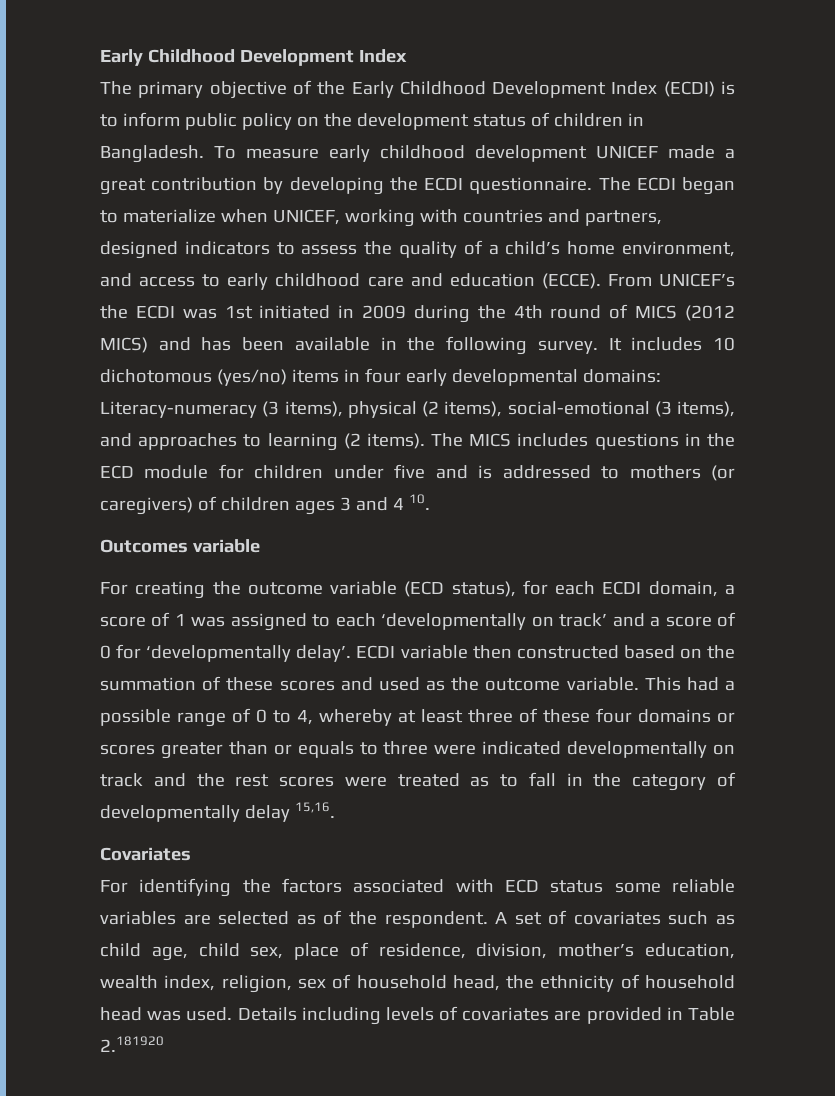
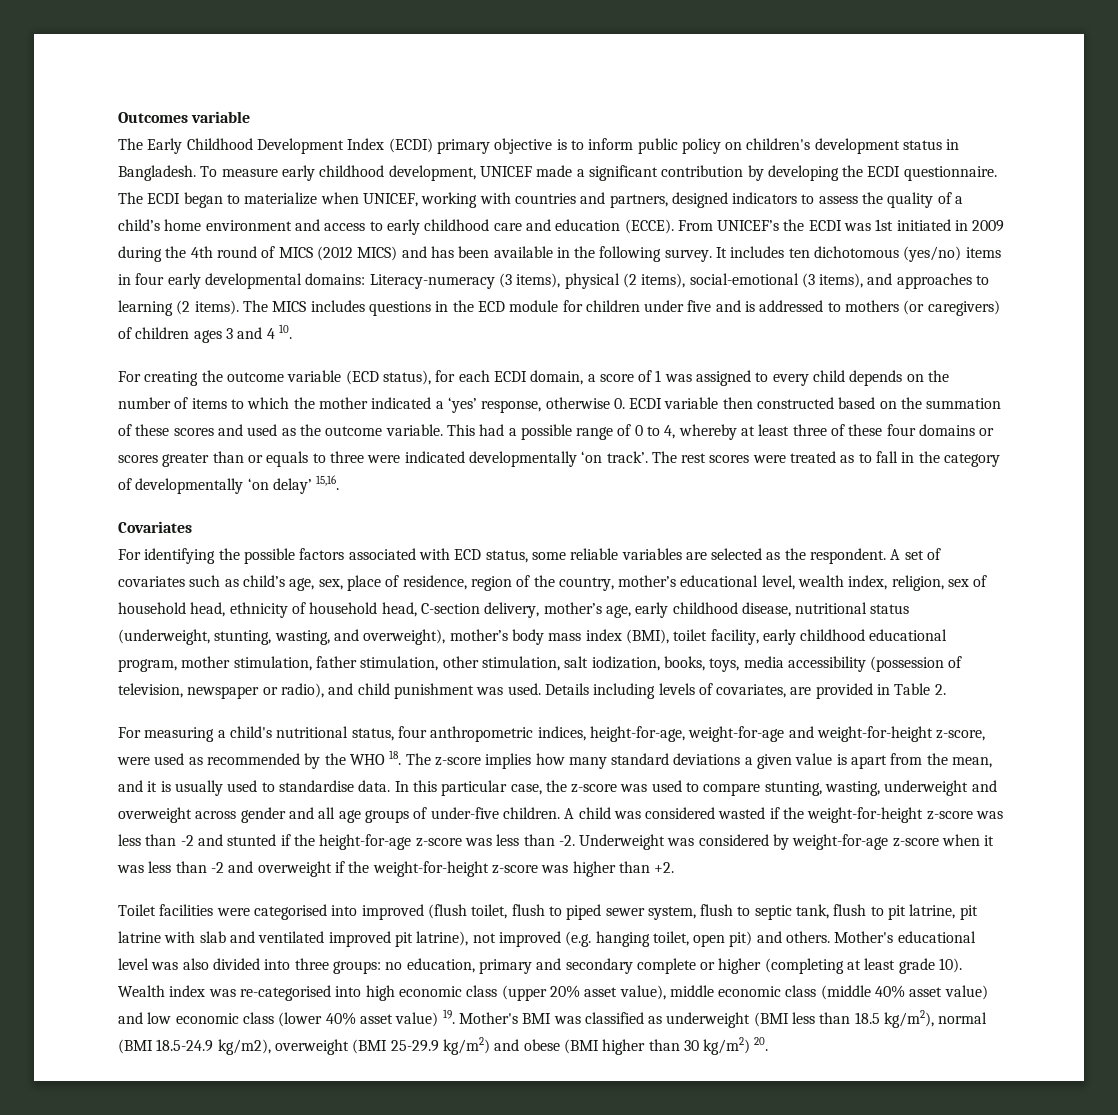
[100,49,407,66] [100,80,346,99] Early Childhood Development Index // The primary objective of the -> [118,111,251,123] [118,138,143,150] Outcomes variable // The
(715, 89) none -> [436,138,553,154] primary objective
[323,113,352,127] the -> [746,138,811,150] children's
[530,112,623,127] of children -> (943, 145) none
[475,145,587,162] development -> [388,165,476,181] development,
[100,178,146,195] great -> [588,165,658,181] significant
[622,241,735,257] environment, -> [205,220,292,231] environment
[713,337,736,351] 10 -> [788,248,810,258] ten
[100,539,260,553] // Outcomes variable -> (292, 331) none
[335,612,736,630] [100,644,352,662] each ‘developmentally on track’ and a score of 0 for ‘developmentally delay’. -> [772,370,950,386] [118,397,625,413] every child depends on the number of items to which the mother indicated a ‘yes’ response, otherwise 0.
[712,744,735,755] [100,773,225,787] on track and the -> [581,451,677,463] ‘on track’. The
[244,805,290,822] delay -> [247,478,312,494] ‘on delay’
(271, 886) none -> [243,548,295,564] possible
[550,880,604,893] status -> [485,550,528,563] status,
[323,910,343,925] of -> (781, 556) none
[100,943,240,961] child age, child -> [242,575,315,591] child’s age,
[476,943,735,959] division, mother’s education, -> [470,575,795,591] region of the country, mother’s educational level,
[506,975,535,989] the -> (226, 609) none
[100,1007,142,1021] head -> [381,602,910,618] [118,629,948,645] [118,656,963,672] [118,683,474,699] head, C-section delivery, mother’s age, early childhood disease, nutritional status (underweight, stunting, wasting, and overweight), mother’s body mass index (BMI), toilet facility, early childhood educational program, mother stimulation, father stimulation, other stimulation, salt iodization, books, toys, media accessibility (possession of television, newspaper or radio), and child punishment
[462,1007,550,1021] covariates -> [716,684,787,698] covariates,
[100,1036,164,1052] 2.181920 -> [934,684,946,695] [118,726,986,742] [117,750,993,769] [118,780,997,796] [118,807,1004,823] [118,834,995,850] [117,861,675,877] [118,904,978,920] [118,931,976,947] [118,958,963,974] [118,985,988,1001] [118,1009,988,1028] [118,1037,769,1055] 2. // For measuring a child's nutritional status, four anthropometric indices, height-for-age, weight-for-age and weight-for-height z-score, were used as recommended by the WHO 18. The z-score implies how many standard deviations a given value is apart from the mean, and it is usually used to standardise data. In this particular case, the z-score was used to compare stunting, wasting, underweight and overweight across gender and all age groups of under-five children. A child was considered wasted if the weight-for-height z-score was less than -2 and stunted if the height-for-age z-score was less than -2. Underweight was considered by weight-for-age z-score when it was less than -2 and overweight if the weight-for-height z-score was higher than +2. // Toilet facilities were categorised into improved (flush toilet, flush to piped sewer system, flush to septic tank, flush to pit latrine, pit latrine with slab and ventilated improved pit latrine), not improved (e.g. hanging toilet, open pit) and others. Mother's educational level was also divided into three groups: no education, primary and secondary complete or higher (completing at least grade 10). Wealth index was re-categorised into high economic class (upper 20% asset value), middle economic class (middle 40% asset value) and low economic class (lower 40% asset value) 19. Mother's BMI was classified as underweight (BMI less than 18.5 kg/m2), normal (BMI 18.5-24.9 kg/m2), overweight (BMI 25-29.9 kg/m2) and obese (BMI higher than 30 kg/m2) 20.

